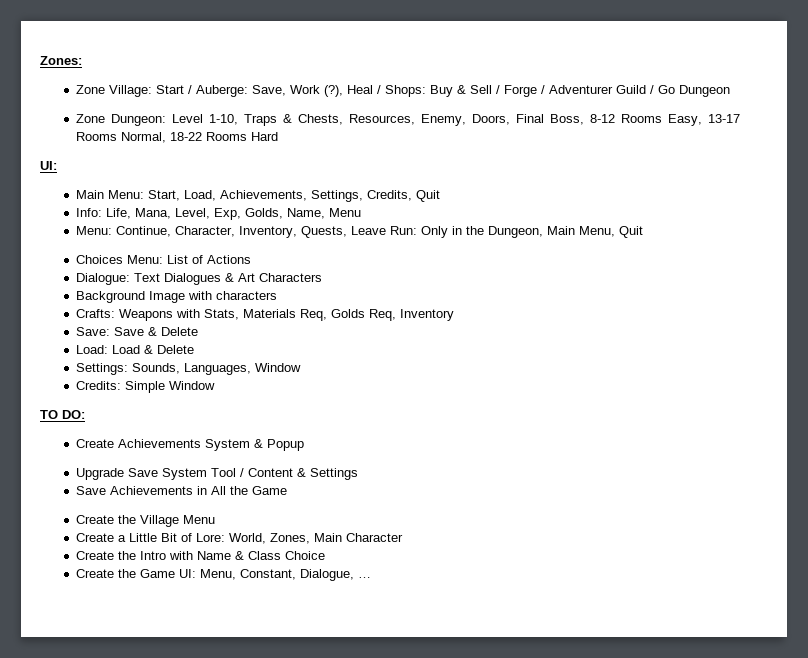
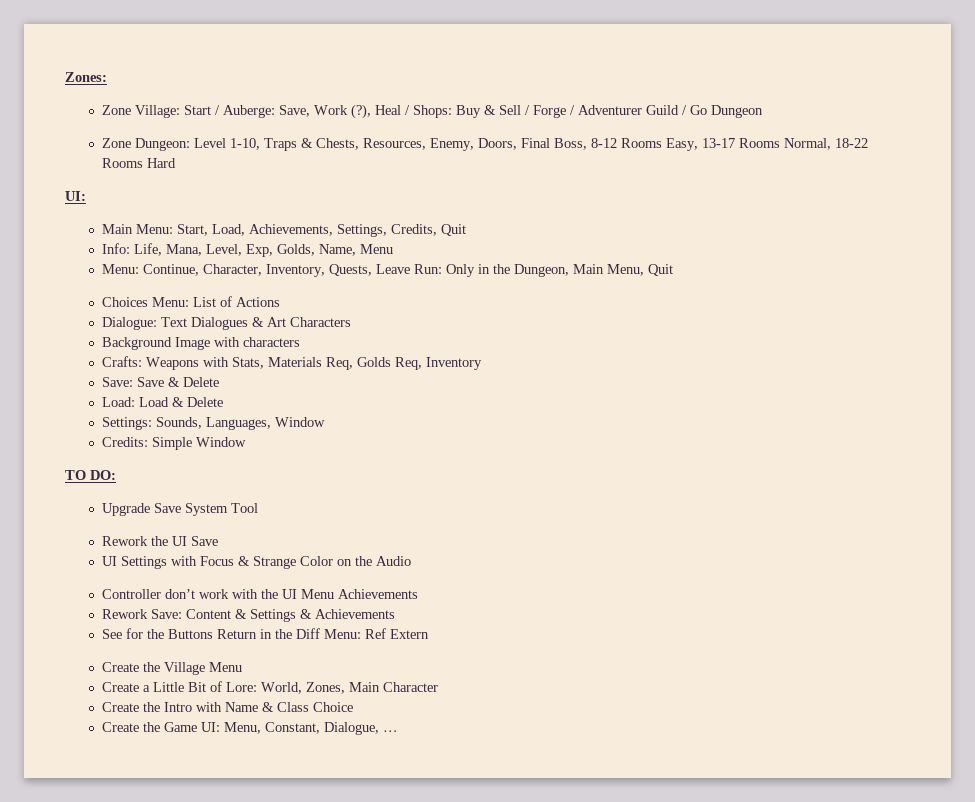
[75,439,304,451] // Create Achievements System & Popup -> (116, 475) none
[239,468,358,480] [75,486,287,495] / Content & Settings // Save Achievements in All the Game -> [102,536,219,546] [102,556,412,569] [102,589,419,599] [102,609,396,622] [102,628,430,639] // Rework the UI Save // UI Settings with Focus & Strange Color on the Audio // Controller don’t work with the UI Menu Achievements // Rework Save: Content & Settings & Achievements // See for the Buttons Return in the Diff Menu: Ref Extern

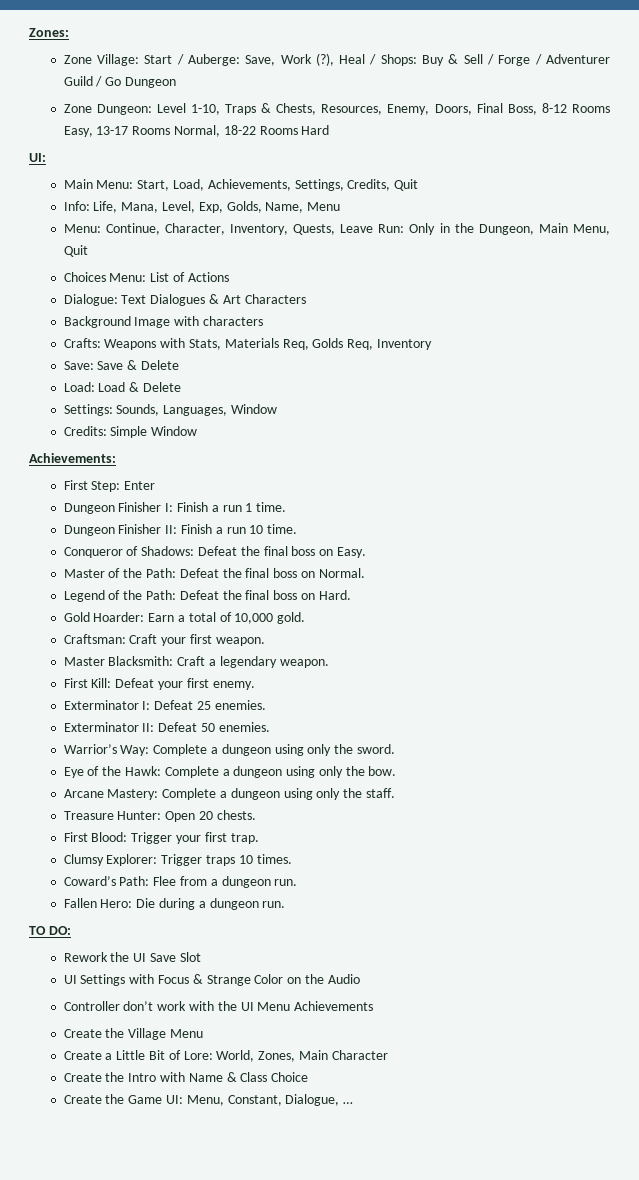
[65,470,116,480] [102,503,259,516] TO DO: // Upgrade Save System Tool -> [29,453,116,463] [63,480,156,492] [63,502,287,514] [63,524,298,536] [63,546,366,558] [63,568,365,578] [63,590,351,602] [63,612,306,624] [63,634,265,646] [63,656,329,668] [63,678,255,690] [63,700,266,710] [63,722,270,732] [63,744,395,756] [63,766,397,778] [63,788,395,800] [63,810,256,822] [63,832,259,844] [63,854,292,866] [63,876,298,888] [63,898,286,910] [29,926,71,935] Achievements: // First Step: Enter // Dungeon Finisher I: Finish a run 1 time. // Dungeon Finisher II: Finish a run 10 time. // Conqueror of Shadows: Defeat the final boss on Easy. // Master of the Path: Defeat the final boss on Normal. // Legend of the Path: Defeat the final boss on Hard. // Gold Hoarder: Earn a total of 10,000 gold. // Craftsman: Craft your first weapon. // Master Blacksmith: Craft a legendary weapon. // First Kill: Defeat your first enemy. // Exterminator I: Defeat 25 enemies. // Exterminator II: Defeat 50 enemies. // Warrior’s Way: Complete a dungeon using only the sword. // Eye of the Hawk: Complete a dungeon using only the bow. // Arcane Mastery: Complete a dungeon using only the staff. // Treasure Hunter: Open 20 chests. // First Blood: Trigger your first trap. // Clumsy Explorer: Trigger traps 10 times. // Coward’s Path: Flee from a dungeon run. // Fallen Hero: Die during a dungeon run. // TO DO:
(219, 541) none -> [179,952,201,962] Slot
[102,609,396,622] [102,628,430,639] // Rework Save: Content & Settings & Achievements // See for the Buttons Return in the Diff Menu: Ref Extern -> (374, 1006) none

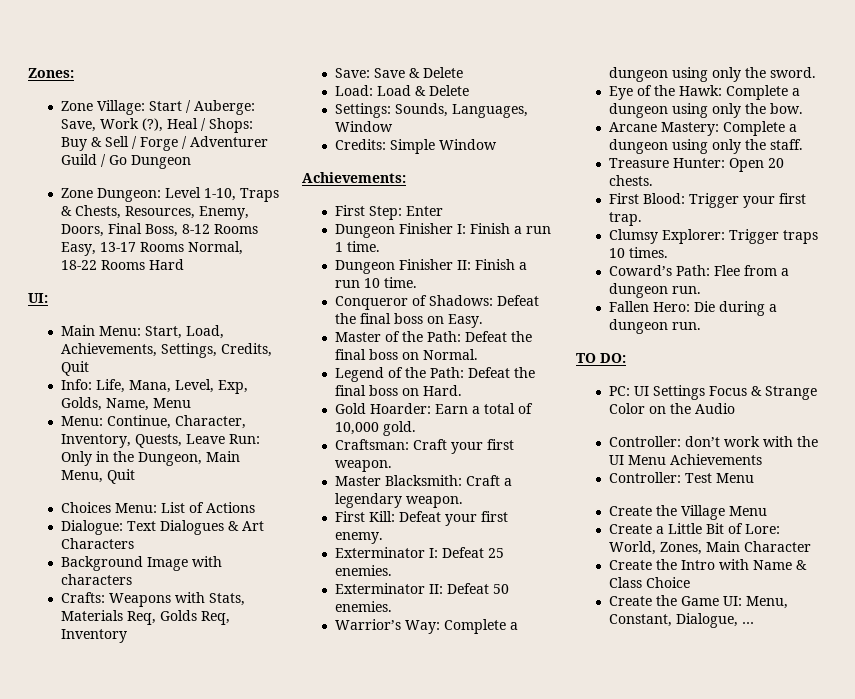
[63,952,201,962] Rework the UI Save Slot // -> [608,386,630,396] PC:
[129,974,155,984] with -> (705, 392) none
[63,1001,120,1011] Controller -> [608,436,681,447] Controller:
(374, 1006) none -> [608,472,754,483] // Controller: Test Menu

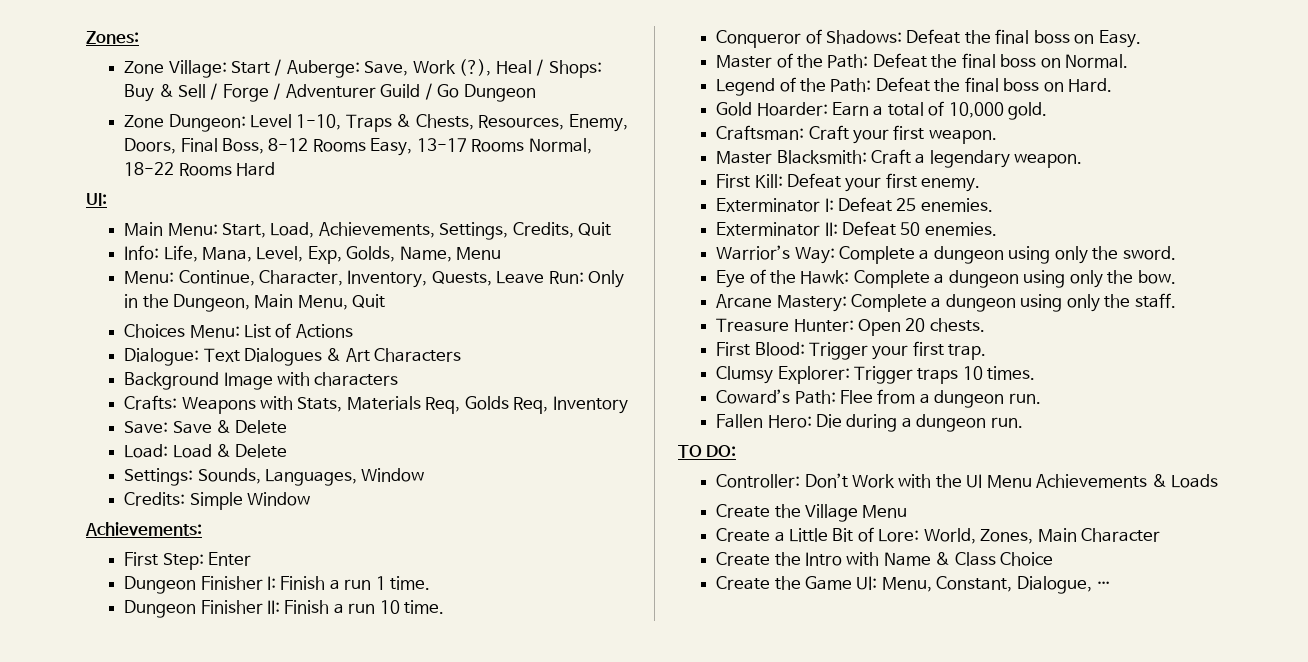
[608,385,817,400] [608,403,735,414] [608,436,760,447] // PC: UI Settings Focus & Strange Color on the Audio // Controller: don’t work -> [716,473,896,488] // Controller: Don’t Work
[608,472,754,483] // Controller: Test Menu -> [1151,474,1219,488] & Loads

